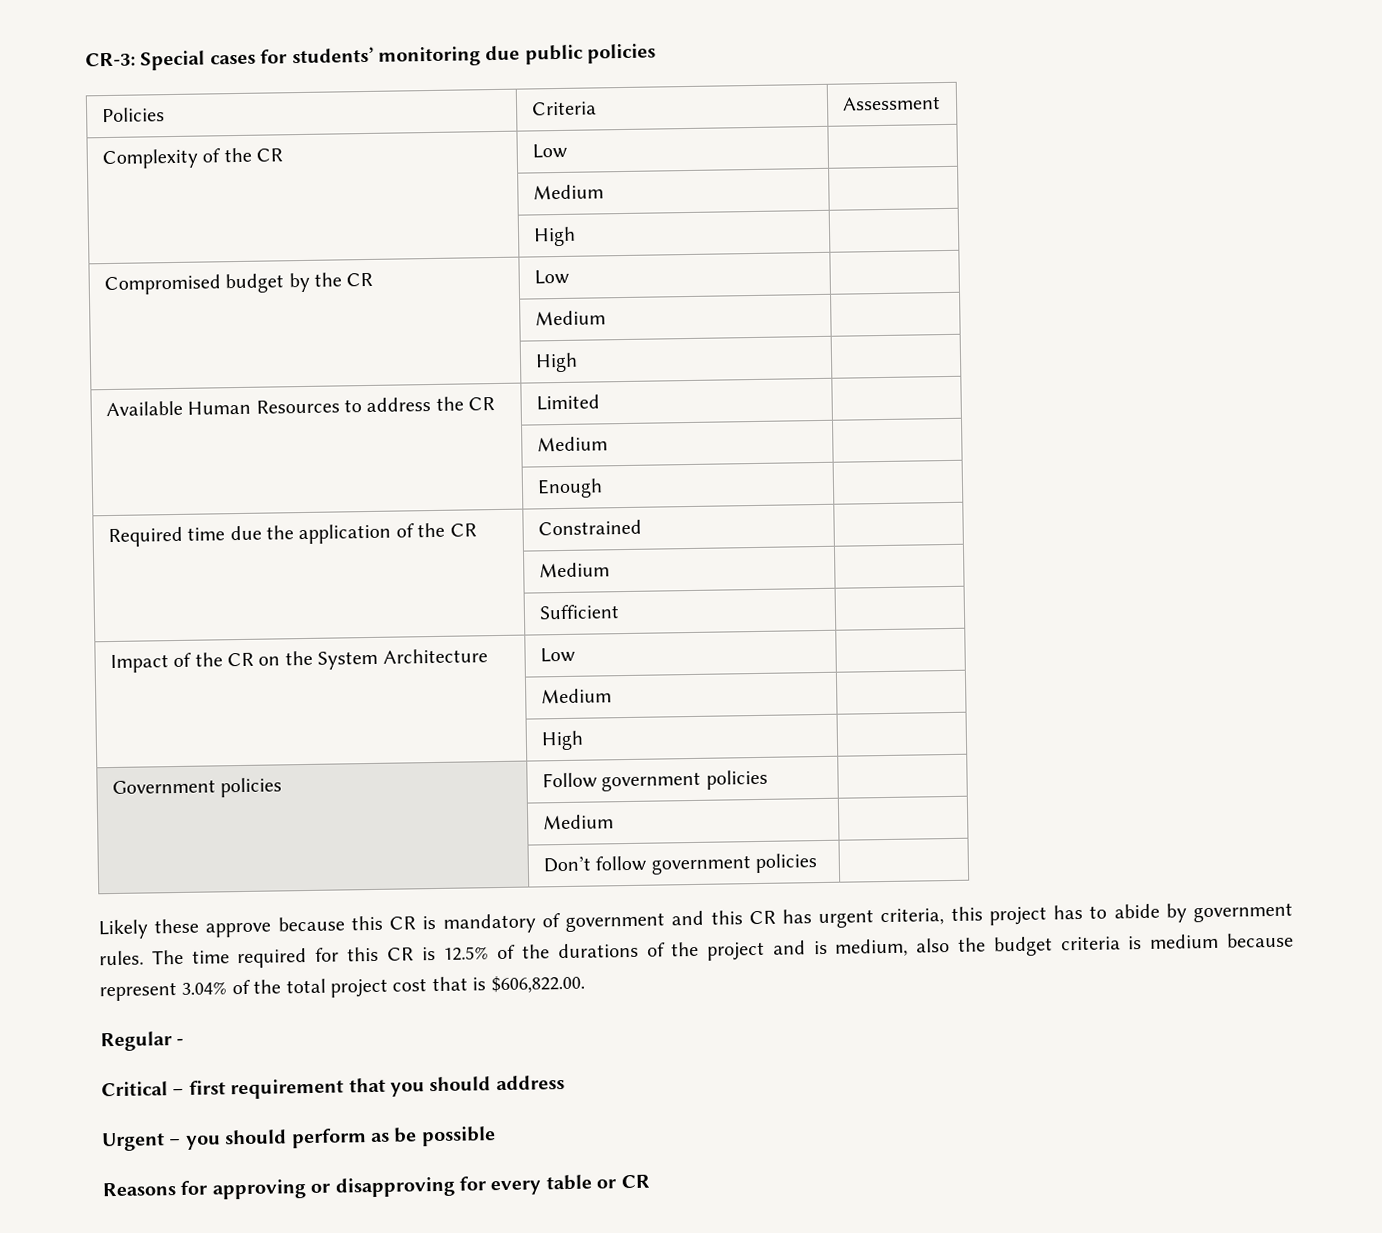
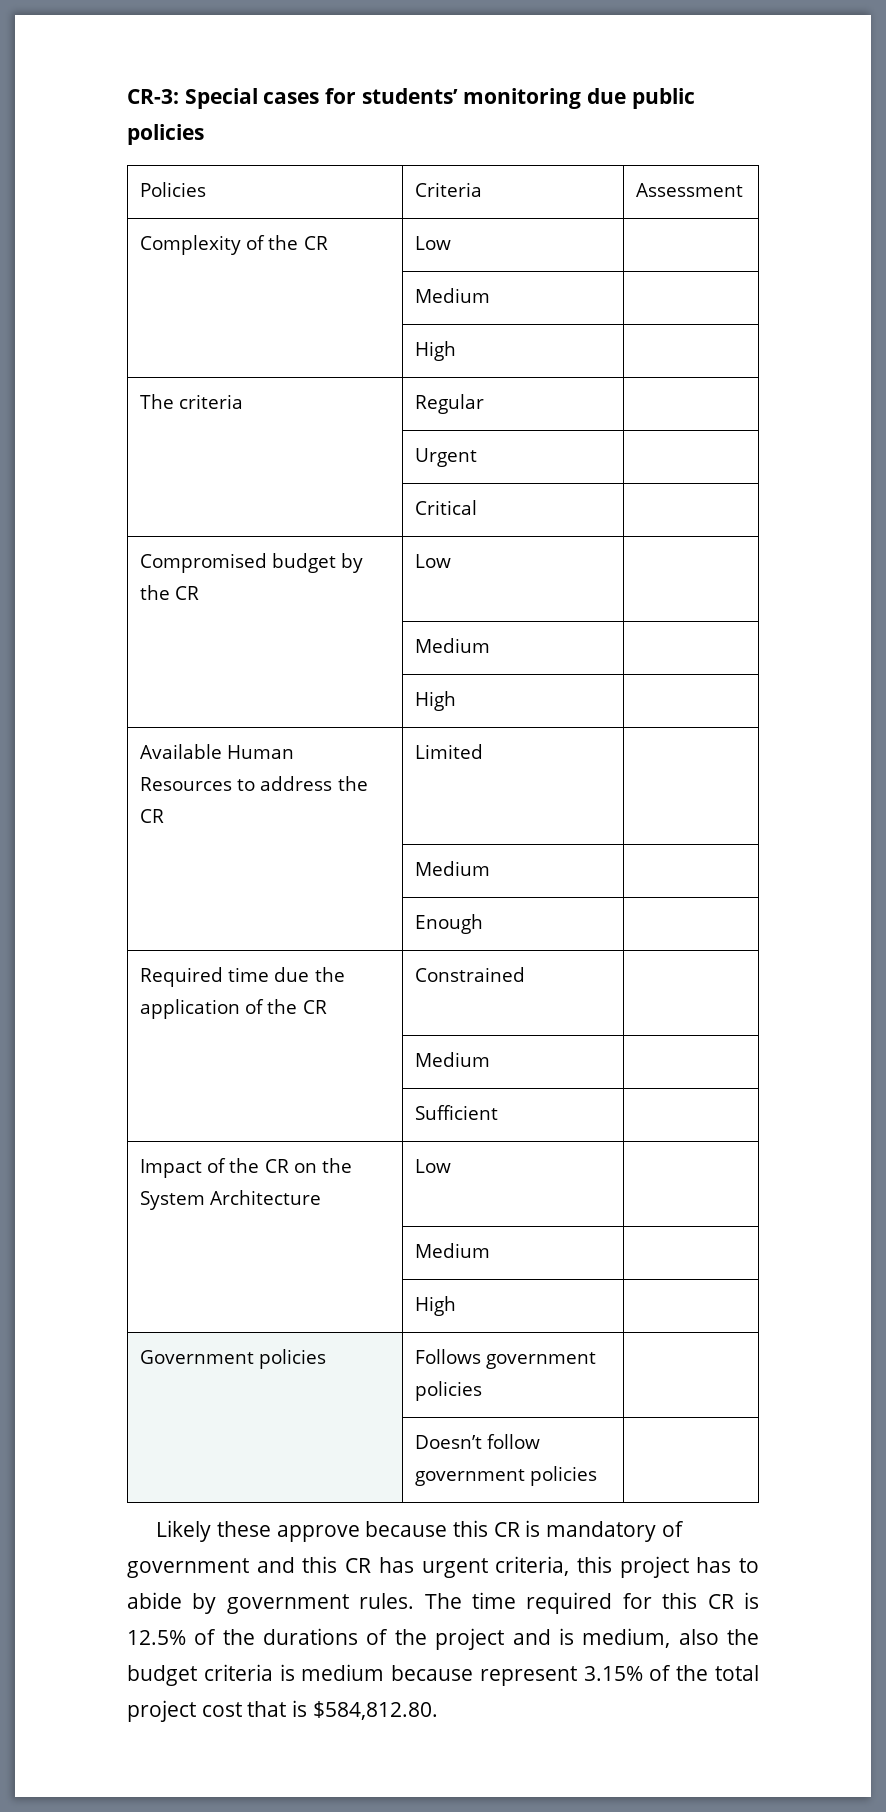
(576, 236) none -> [140,394,244,409] [415,394,485,414] [415,448,478,467] [415,500,478,515] // The criteria | Regular | // | Urgent | // | Critical |
[541,772,598,789] Follow -> [415,1349,482,1364] Follows
[542,814,614,830] [542,855,591,873] Medium | // | Don’t -> [415,1435,483,1449] Doesn’t
[181,981,228,995] 3.04% -> [583,1666,643,1681] 3.15%
[490,974,585,994] [100,1031,185,1052] [101,1075,565,1100] [101,1126,496,1152] [102,1174,650,1200] $606,822.00. // Regular - // Critical – first requirement that you should address // Urgent – you should perform as be possible // Reasons for approving or disapproving for every table or CR -> [312,1701,438,1720] $584,812.80.

